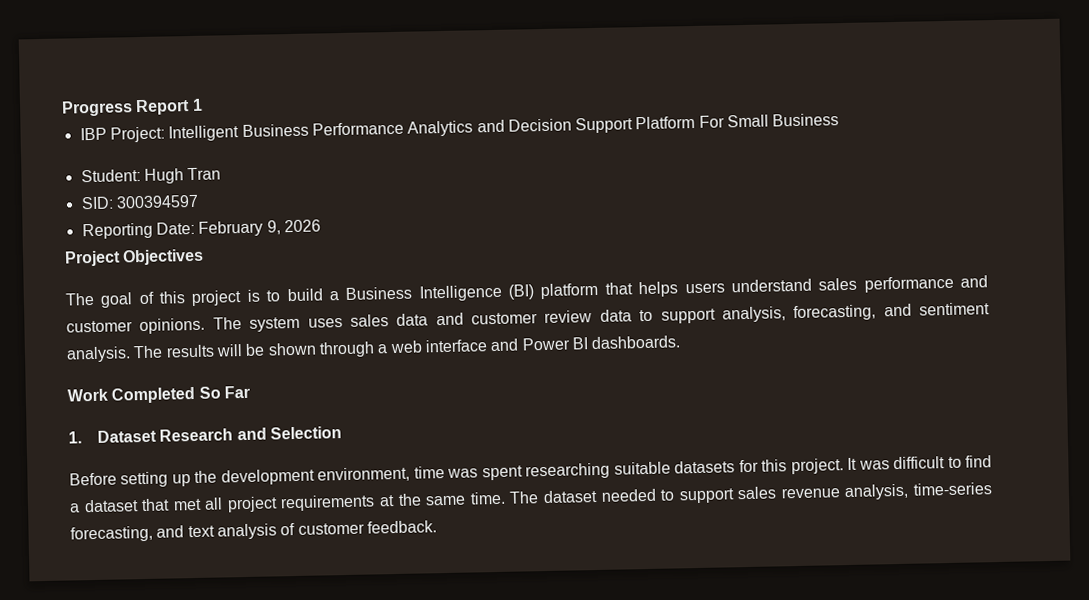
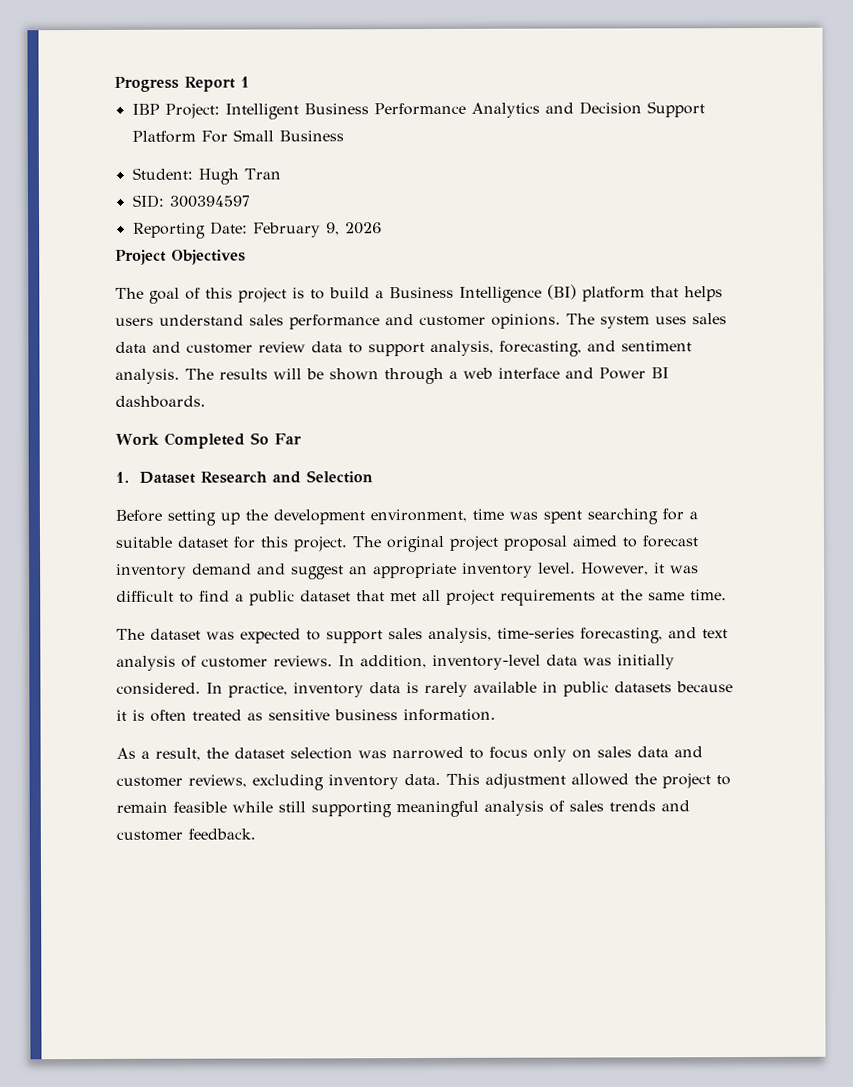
[525,457,858,480] researching suitable datasets for this project. It -> [587,508,698,525] [115,535,699,553] [116,562,665,580] searching for a suitable dataset for this project. The original project proposal aimed to forecast inventory demand and suggest an appropriate inventory level. However, it
(80, 508) none -> [249,590,295,606] public
(506, 498) none -> (727, 595) //
[600,488,657,502] needed -> [206,628,301,644] was expected
[780,487,840,499] revenue -> (423, 634) none
(365, 528) none -> [273,654,675,670] [116,681,733,698] [116,708,496,722] [116,746,703,762] [116,773,731,791] [116,800,690,818] [116,830,183,841] reviews. In addition, inventory-level data was initially considered. In practice, inventory data is rarely available in public datasets because it is often treated as sensitive business information. // As a result, the dataset selection was narrowed to focus only on sales data and customer reviews, excluding inventory data. This adjustment allowed the project to remain feasible while still supporting meaningful analysis of sales trends and customer

